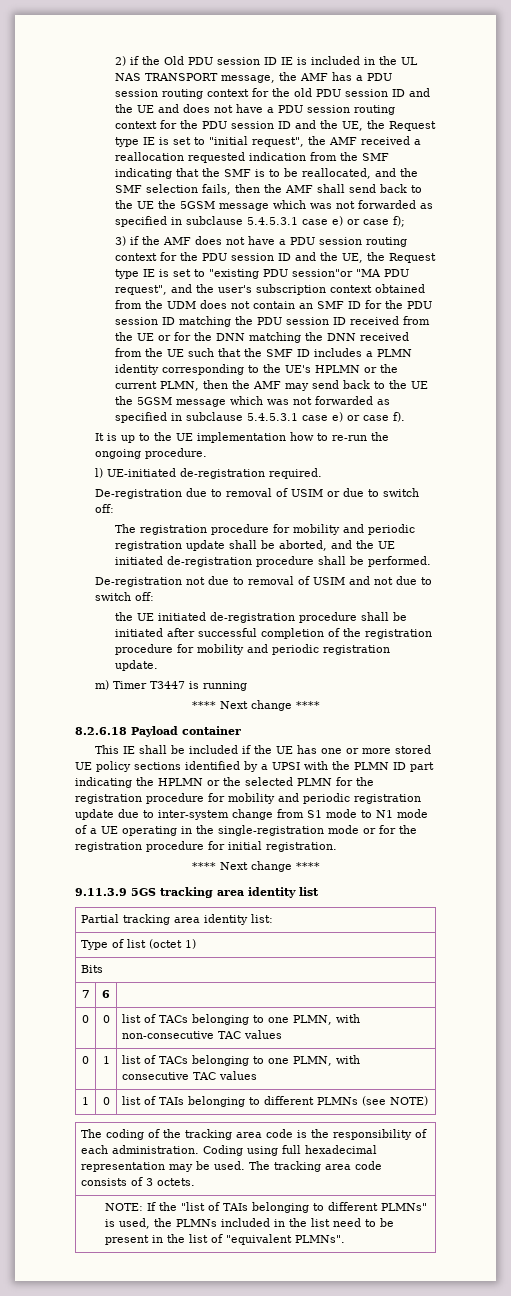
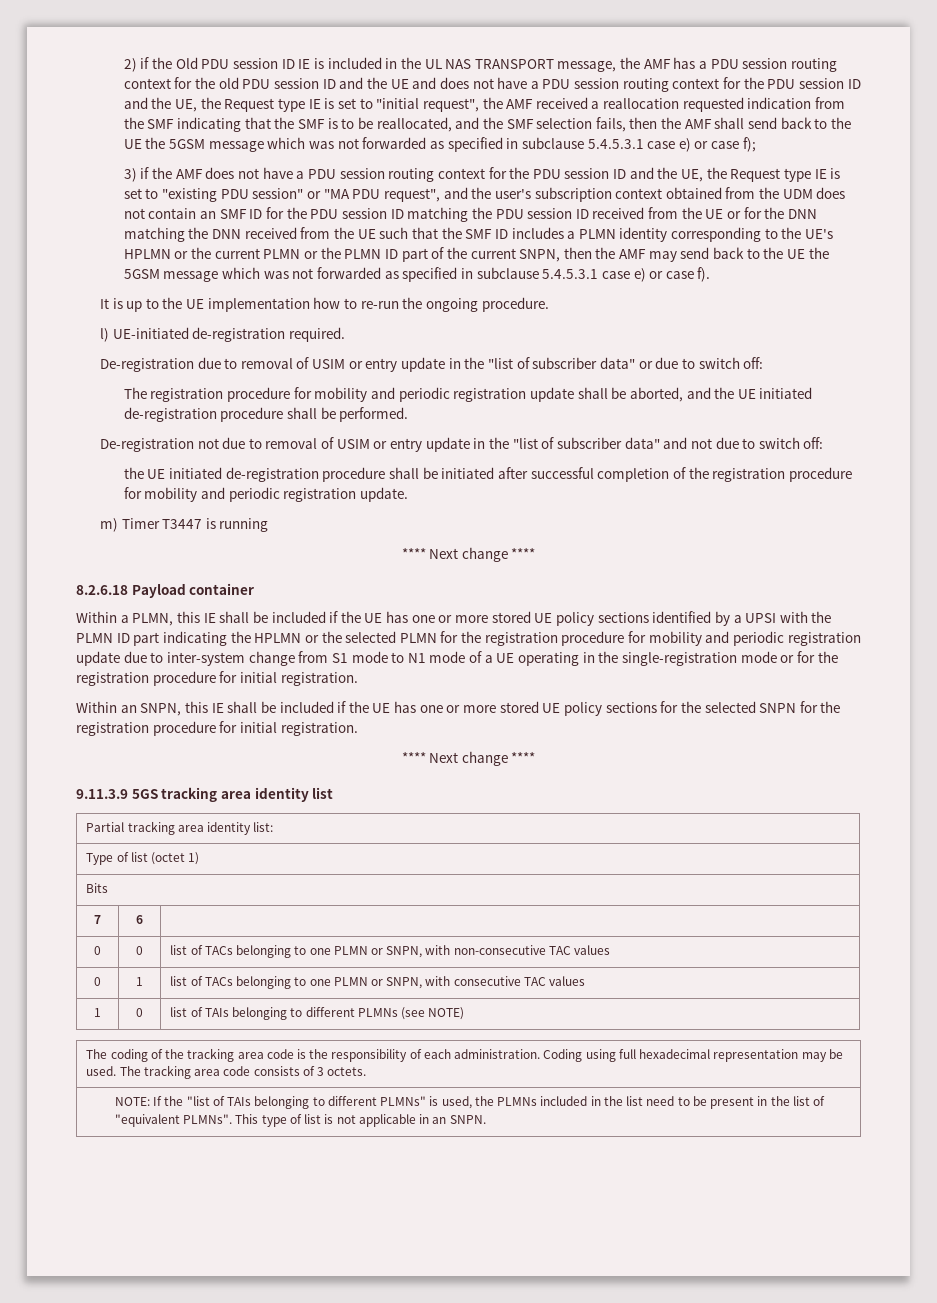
[292,269,354,277] session"or -> [252,188,322,199] session" or
[160,381,200,391] PLMN, -> [263,247,561,262] PLMN or the PLMN ID part of the current SNPN,
(341, 494) none -> [365,357,653,372] entry update in the "list of subscriber data" or
(346, 581) none -> [373,437,660,452] or entry update in the "list of subscriber data"
[94,745,119,754] This -> [76,611,200,626] Within a PLMN, this
(337, 847) none -> [76,701,841,716] [76,721,358,736] // Within an SNPN, this IE shall be included if the UE has one or more stored UE policy sections for the selected SNPN for the registration procedure for initial registration.
[292,1015,332,1025] PLMN, -> [333,946,423,958] PLMN or SNPN,
[292,1056,332,1066] PLMN, -> [333,977,423,989] PLMN or SNPN,
(345, 1239) none -> [235,1114,486,1127] This type of list is not applicable in an SNPN.

